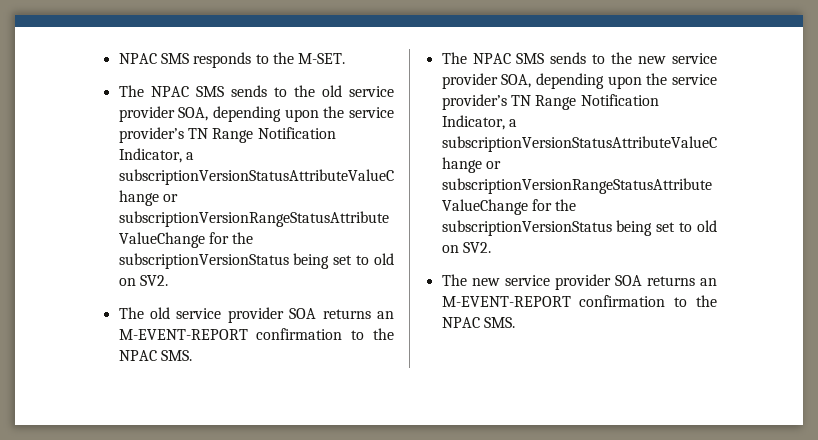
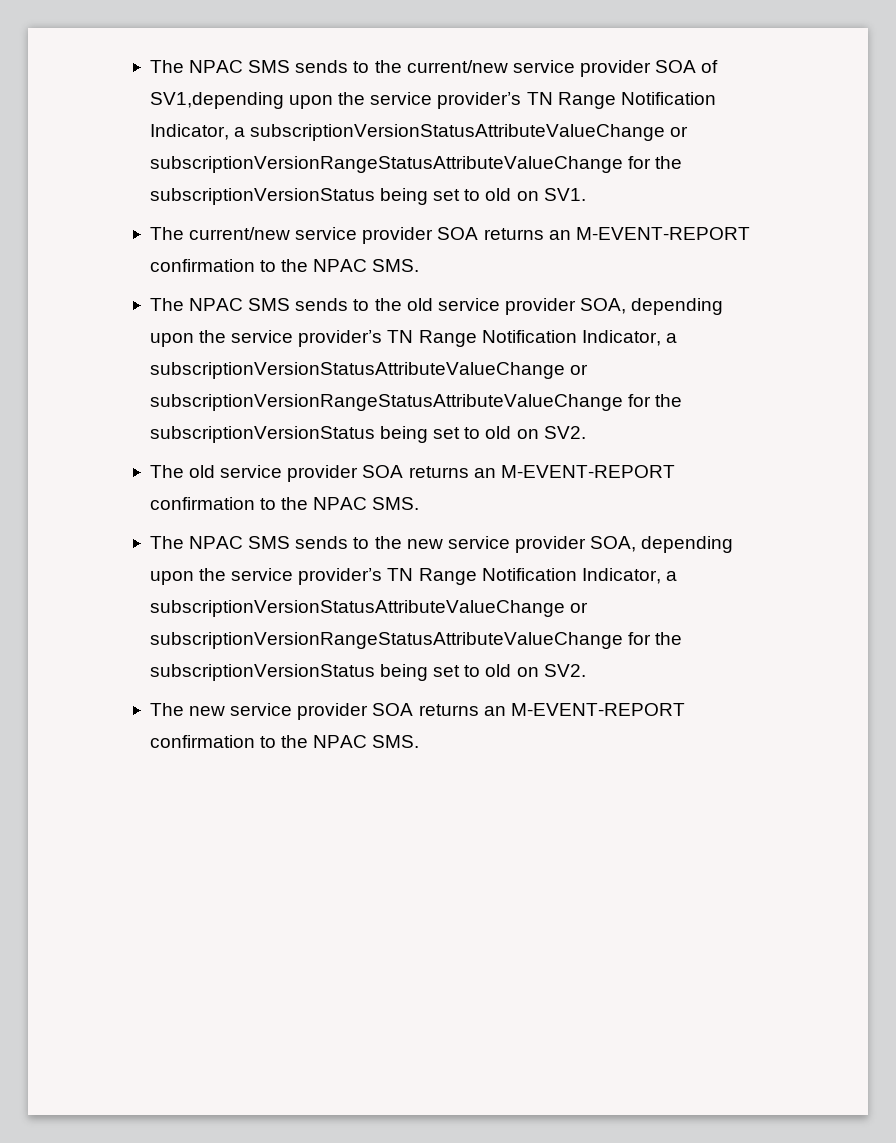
[118,52,346,68] NPAC SMS responds to the M-SET. -> [149,60,719,77] [149,92,716,109] [149,124,689,141] [149,156,683,173] [149,188,586,205] [149,227,750,244] [149,259,420,272] The NPAC SMS sends to the current/new service provider SOA of SV1,depending upon the service provider’s TN Range Notification Indicator, a subscriptionVersionStatusAttributeValueChange or subscriptionVersionRangeStatusAttributeValueChange for the subscriptionVersionStatus being set to old on SV1. // The current/new service provider SOA returns an M-EVENT-REPORT confirmation to the NPAC SMS.

